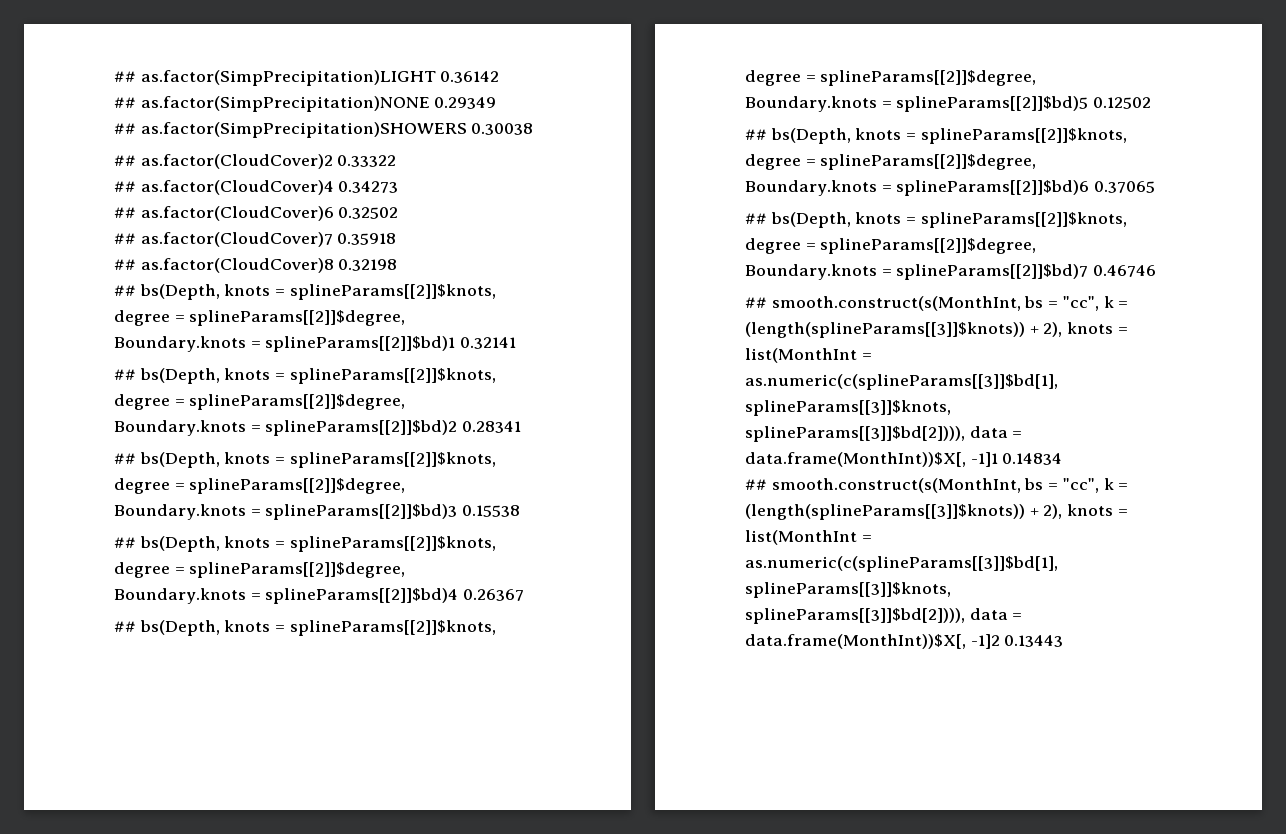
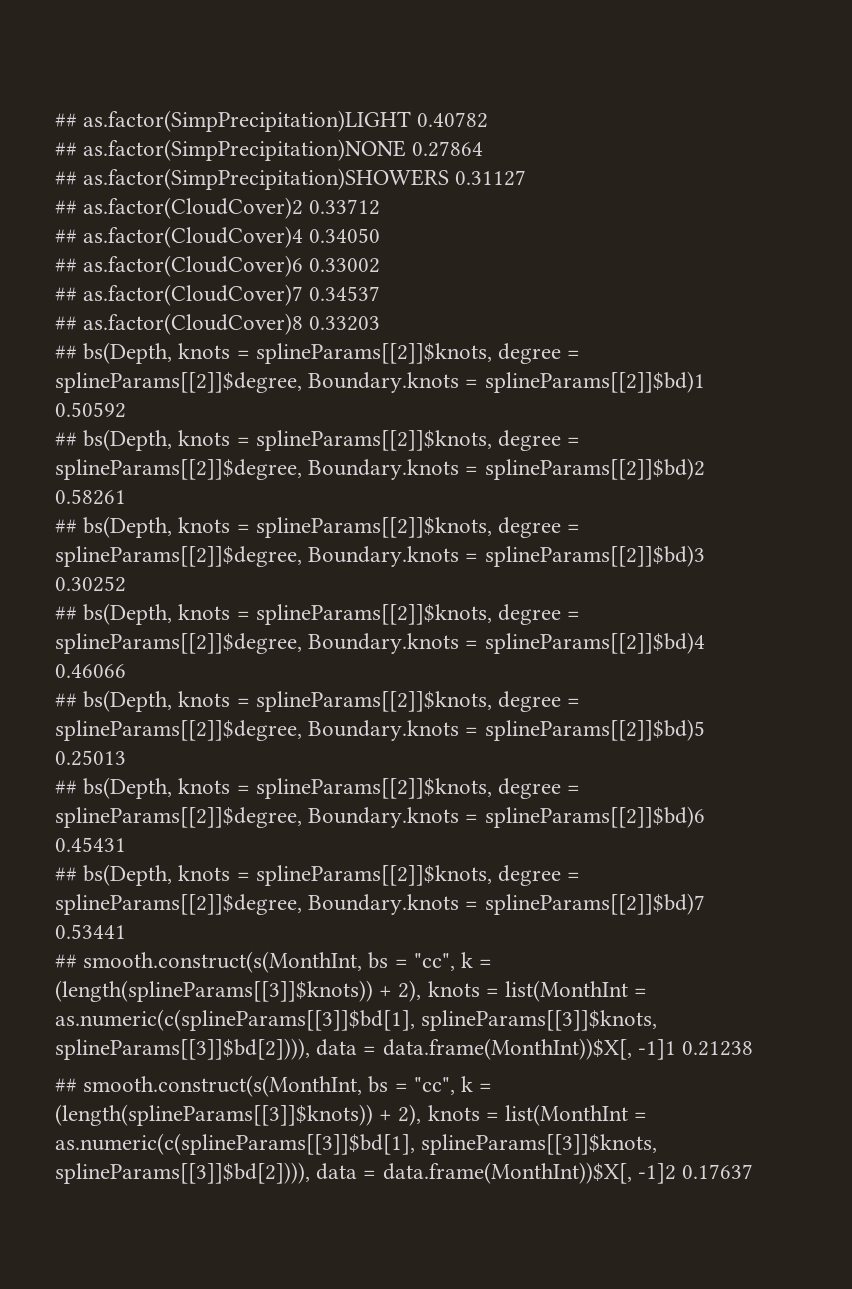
[440,71,500,83] 0.36142 -> [417,112,489,128] 0.40782
[434,97,497,109] 0.29349 -> [412,141,484,157] 0.27864
[471,123,534,135] 0.30038 -> [455,170,527,186] 0.31127
[337,155,397,167] 0.33322 -> [309,199,381,215] 0.33712
[338,181,399,193] 0.34273 -> [309,228,381,243] 0.34050
[338,207,399,219] 0.32502 -> [309,258,381,273] 0.33002
[337,233,397,245] 0.35918 -> [309,286,381,301] 0.34537
[338,259,398,271] 0.32198 -> [309,316,381,331] 0.33203
[460,337,517,349] 0.32141 -> [55,402,126,418] 0.50592
[462,421,522,433] 0.28341 -> [55,489,126,505] 0.58261
[462,505,521,517] 0.15538 -> [55,576,126,592] 0.30252
[463,589,525,601] 0.26367 -> [55,664,126,678] 0.46066
[1093,97,1152,109] 0.12502 -> [55,750,126,766] 0.25013
[1094,181,1156,193] 0.37065 -> [55,837,126,852] 0.45431
[1093,265,1157,277] 0.46746 -> [55,924,126,939] 0.53441
[1002,453,1063,465] 0.14834 -> [682,1041,754,1056] 0.21238
[1004,635,1064,647] 0.13443 -> [682,1164,754,1179] 0.17637

